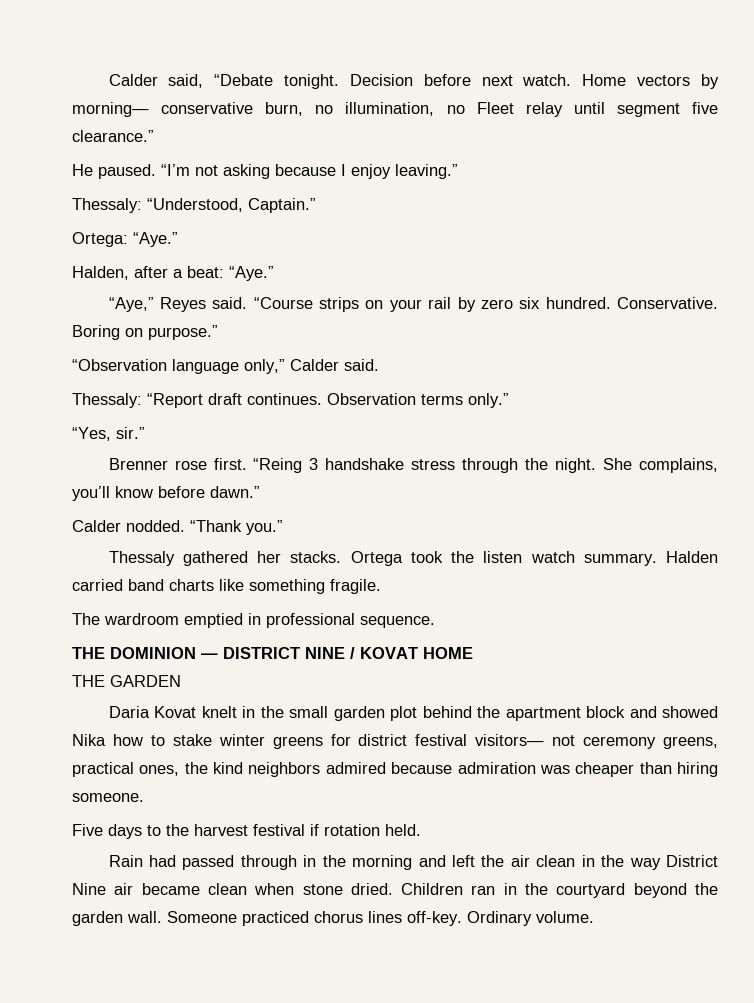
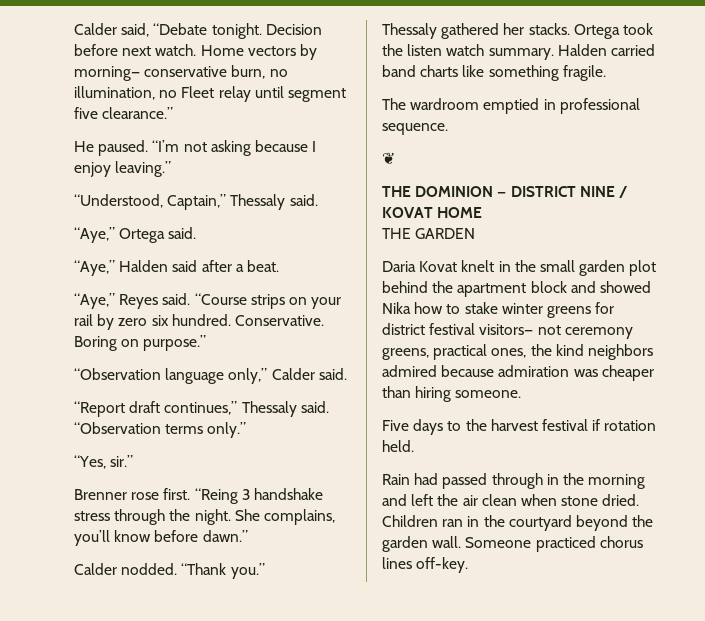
[72,198,316,213] [72,232,178,247] [72,266,274,281] Thessaly: “Understood, Captain.” // Ortega: “Aye.” // Halden, after a beat: “Aye.” -> [74,194,318,210] [74,227,197,243] [74,260,279,276] “Understood, Captain,” Thessaly said. // “Aye,” Ortega said. // “Aye,” Halden said after a beat.
[72,393,142,408] Thessaly: -> (347, 374) none
[247,393,416,405] continues. Observation -> [164,401,329,417] [74,422,161,434] continues,” Thessaly said. “Observation
(435, 622) none -> [382,152,395,164] // ❦
[581,855,718,870] [72,883,247,895] in the way District Nine air became clean -> (517, 500) none
[467,911,594,926] Ordinary volume. -> (469, 565) none

